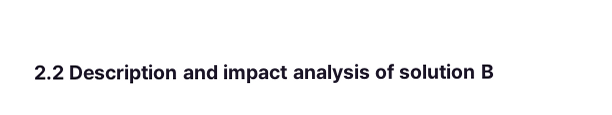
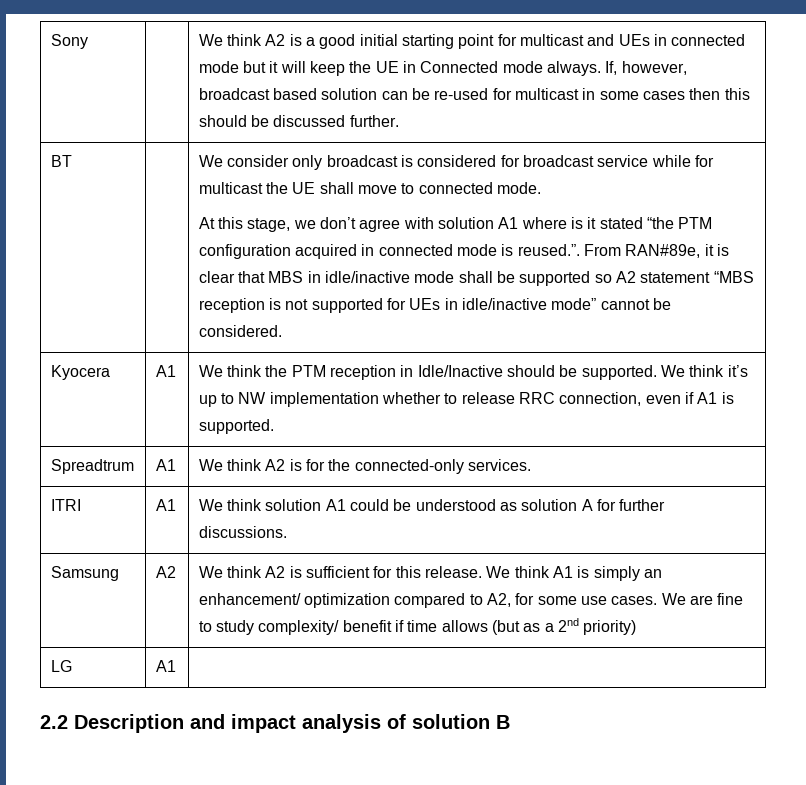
(34, 72) none -> [50,34,88,49] [198,34,746,49] [198,61,687,76] [198,88,750,100] [198,115,399,127] [50,155,72,167] [198,155,714,170] [198,182,542,194] [198,217,713,232] [198,244,729,259] [198,271,754,286] [198,298,671,313] [198,325,282,337] [50,365,110,380] [155,365,176,377] [198,365,748,380] [198,392,734,407] [198,419,274,434] [50,459,134,474] [155,459,176,471] [198,459,532,474] [50,499,81,511] [155,499,176,511] [198,499,666,511] [198,526,287,538] [50,566,119,581] [155,566,176,578] [198,566,662,581] [198,593,744,608] [198,618,637,635] [50,660,72,672] [155,660,176,672] Sony | | We think A2 is a good initial starting point for multicast and UEs in connected mode but it will keep the UE in Connected mode always. If, however, broadcast based solution can be re-used for multicast in some cases then this should be discussed further. // BT | | We consider only broadcast is considered for broadcast service while for multicast the UE shall move to connected mode. // At this stage, we don’t agree with solution A1 where is it stated “the PTM configuration acquired in connected mode is reused.”. From RAN#89e, it is clear that MBS in idle/inactive mode shall be supported so A2 statement “MBS reception is not supported for UEs in idle/inactive mode” cannot be considered. // Kyocera | A1 | We think the PTM reception in Idle/Inactive should be supported. We think it’s up to NW implementation whether to release RRC connection, even if A1 is supported. // Spreadtrum | A1 | We think A2 is for the connected-only services. // ITRI | A1 | We think solution A1 could be understood as solution A for further discussions. // Samsung | A2 | We think A2 is sufficient for this release. We think A1 is simply an enhancement/ optimization compared to A2, for some use cases. We are fine to study complexity/ benefit if time allows (but as a 2nd priority) // LG | A1 | //

